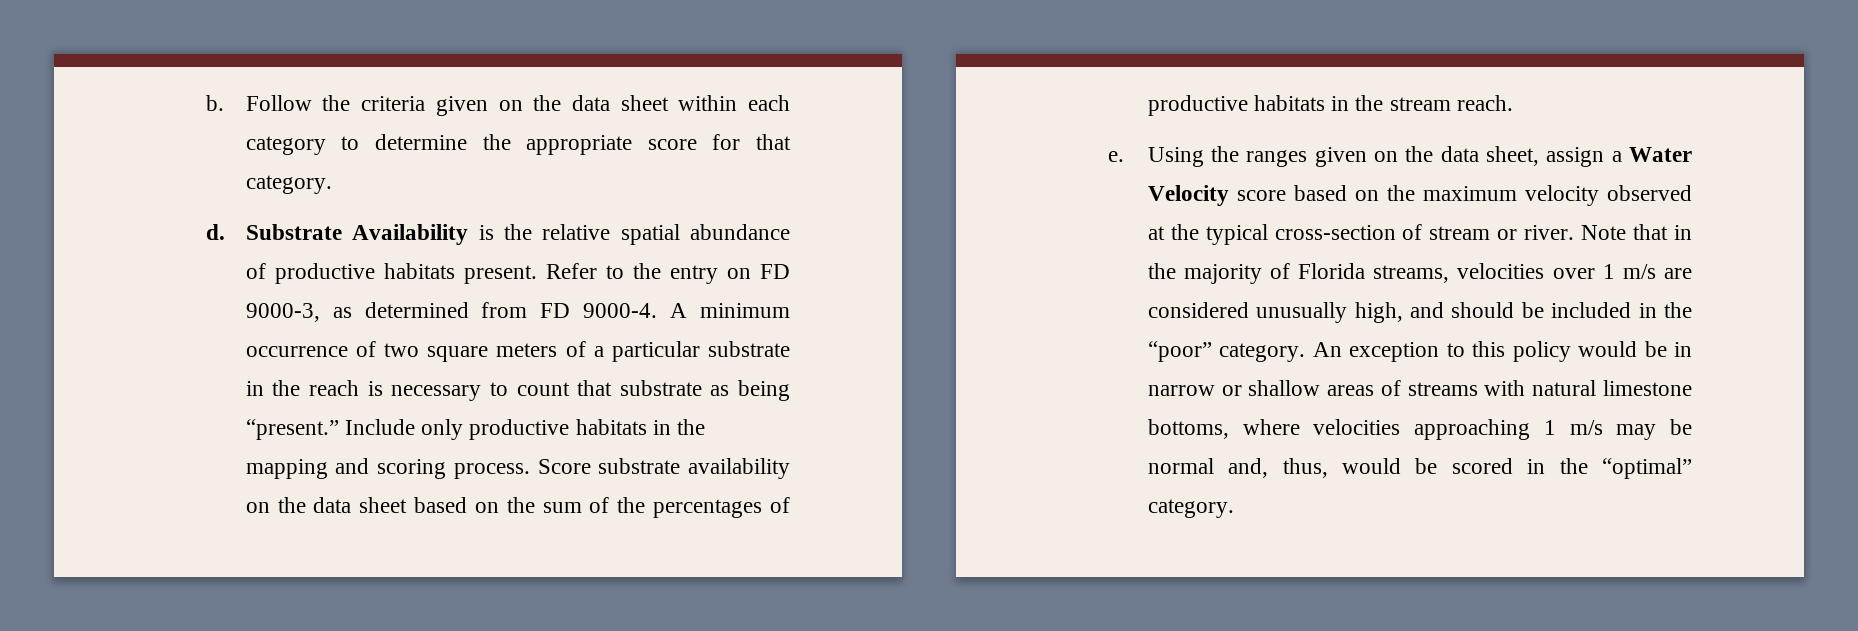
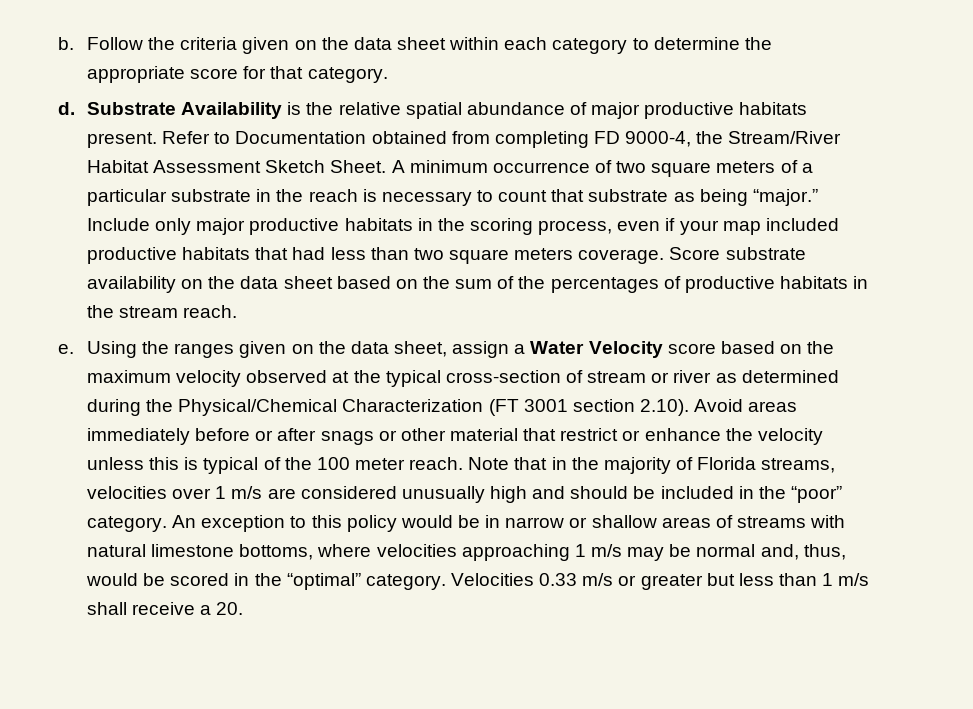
(266, 271) none -> [591,102,641,119] major
[632,263,790,284] [245,302,658,322] the entry on FD 9000-3, as determined from FD 9000-4. -> [235,131,842,148] [87,160,387,173] Documentation obtained from completing FD 9000-4, the Stream/River Habitat Assessment Sketch Sheet.
[245,419,339,440] “present.” -> [752,189,818,206] “major.”
[469,419,706,440] [245,458,530,479] productive habitats in the mapping and scoring process. -> [196,218,839,235] [87,247,665,264] major productive habitats in the scoring process, even if your map included productive habitats that had less than two square meters coverage.
[1524,225,1575,240] river. -> [673,370,839,383] [87,399,798,416] [87,428,823,445] [87,457,464,474] river as determined during the Physical/Chemical Characterization (FT 3001 section 2.10). Avoid areas immediately before or after snags or other material that restrict or enhance the velocity unless this is typical of the 100 meter reach.
[1354,302,1403,323] high, -> [490,486,528,503] high
(1234, 508) none -> [451,573,870,590] [87,602,244,615] Velocities 0.33 m/s or greater but less than 1 m/s shall receive a 20.

